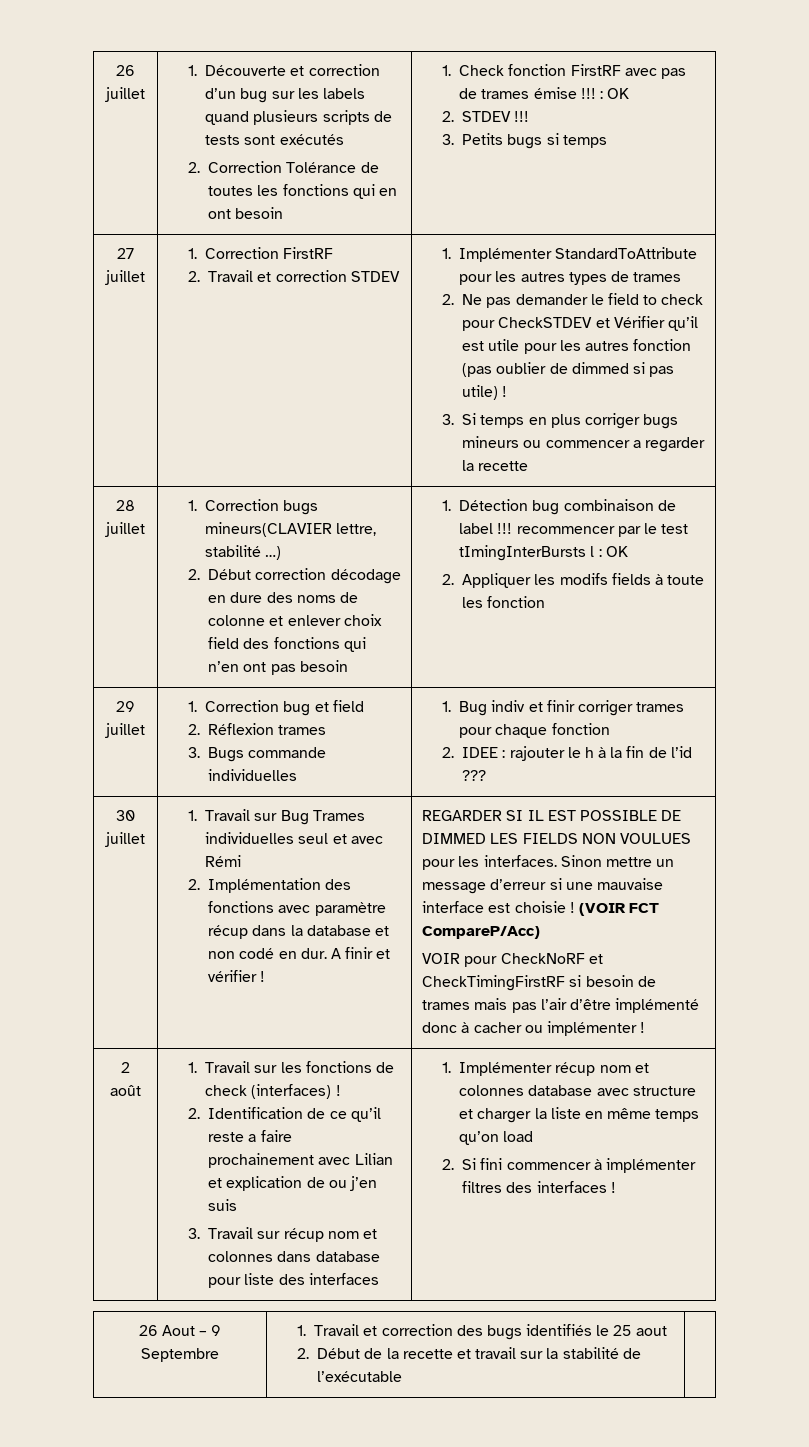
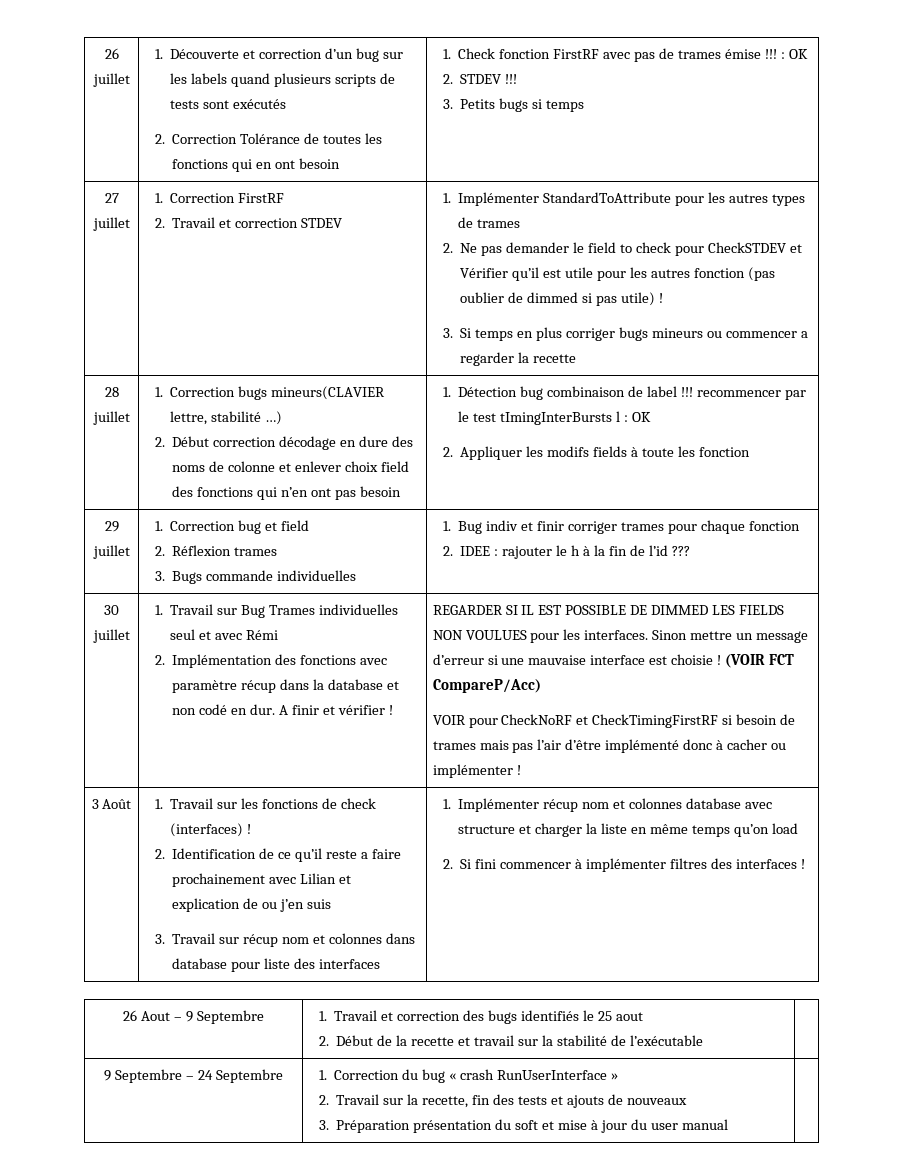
[121,1062,130,1073] [110,1085,141,1096] 2 août -> [91,799,132,809] 3 Août
(403, 1376) none -> [104,1069,283,1083] [319,1069,618,1083] [319,1094,687,1108] [319,1119,728,1133] // 9 Septembre – 24 Septembre | 1. Correction du bug « crash RunUserInterface » // 2. Travail sur la recette, fin des tests et ajouts de nouveaux // 3. Préparation présentation du soft et mise à jour du user manual |

